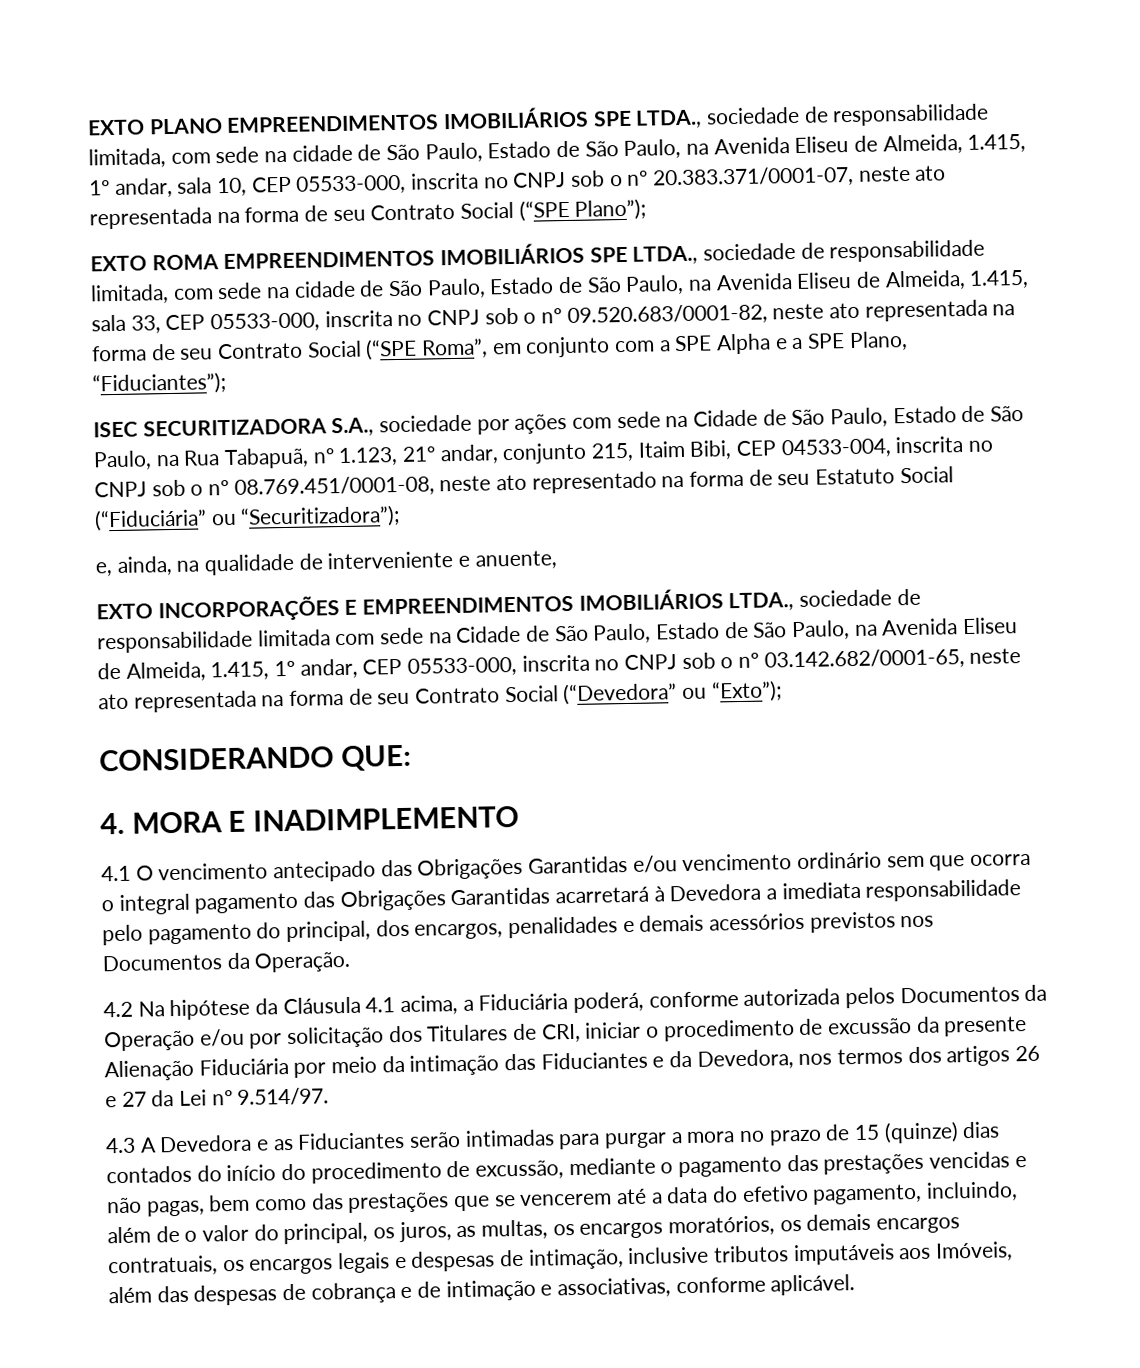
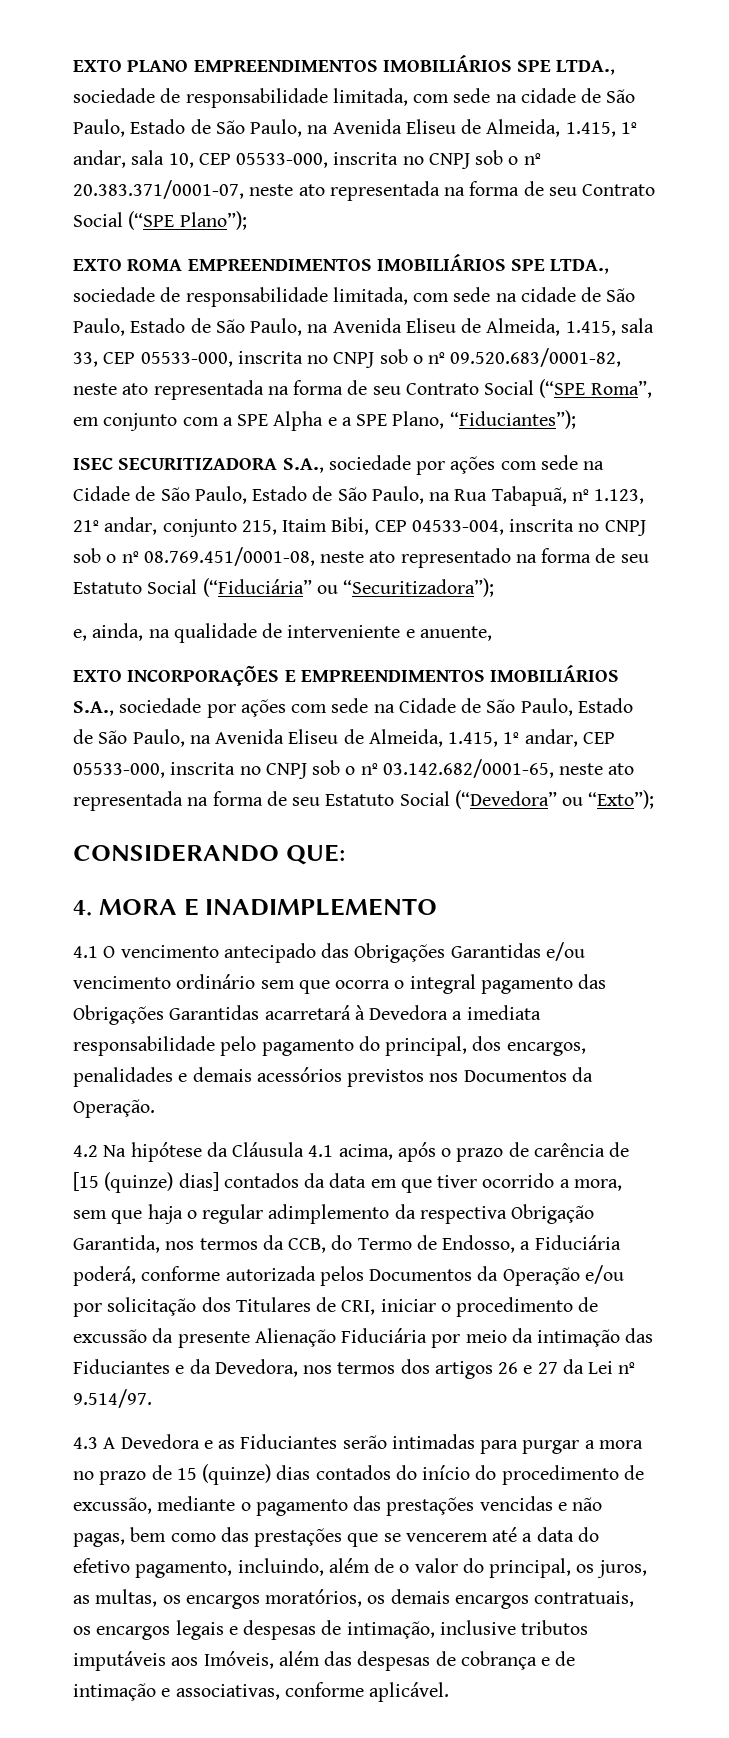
[728,588,921,612] [97,629,331,654] LTDA., sociedade de responsabilidade limitada -> [73,698,286,718] S.A., sociedade por ações
[415,687,501,704] Contrato -> [325,794,395,806] Estatuto
(459, 1005) none -> [397,1142,630,1162] [73,1172,622,1193] [73,1204,595,1224] [73,1235,516,1253] após o prazo de carência de [15 (quinze) dias] contados da data em que tiver ocorrido a mora, sem que haja o regular adimplemento da respectiva Obrigação Garantida, nos termos da CCB, do Termo de Endosso,

